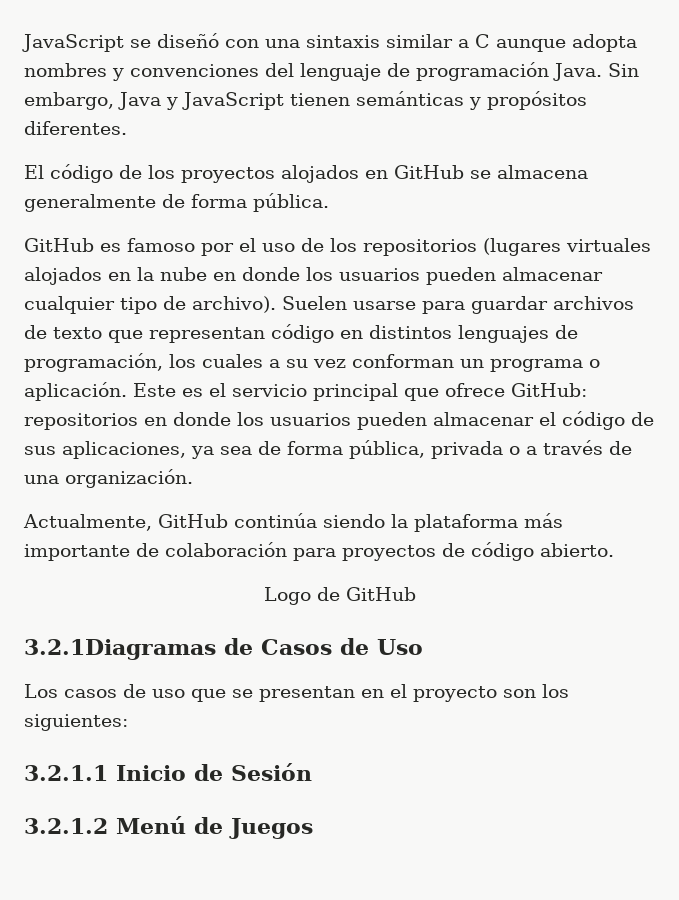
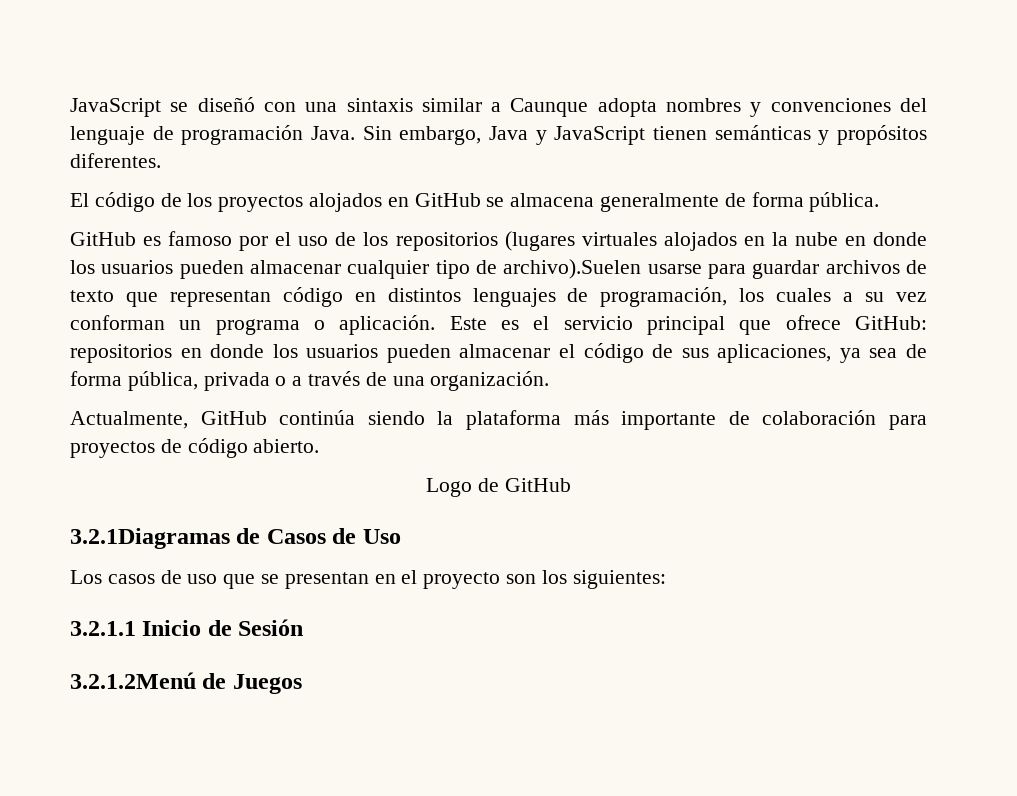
[475,34,566,52] C aunque -> [510,98,589,117] Caunque
[192,296,347,313] archivo). Suelen -> [503,259,642,279] archivo).Suelen
[24,816,186,834] 3.2.1.2 Menú -> [70,672,196,689] 3.2.1.2Menú

